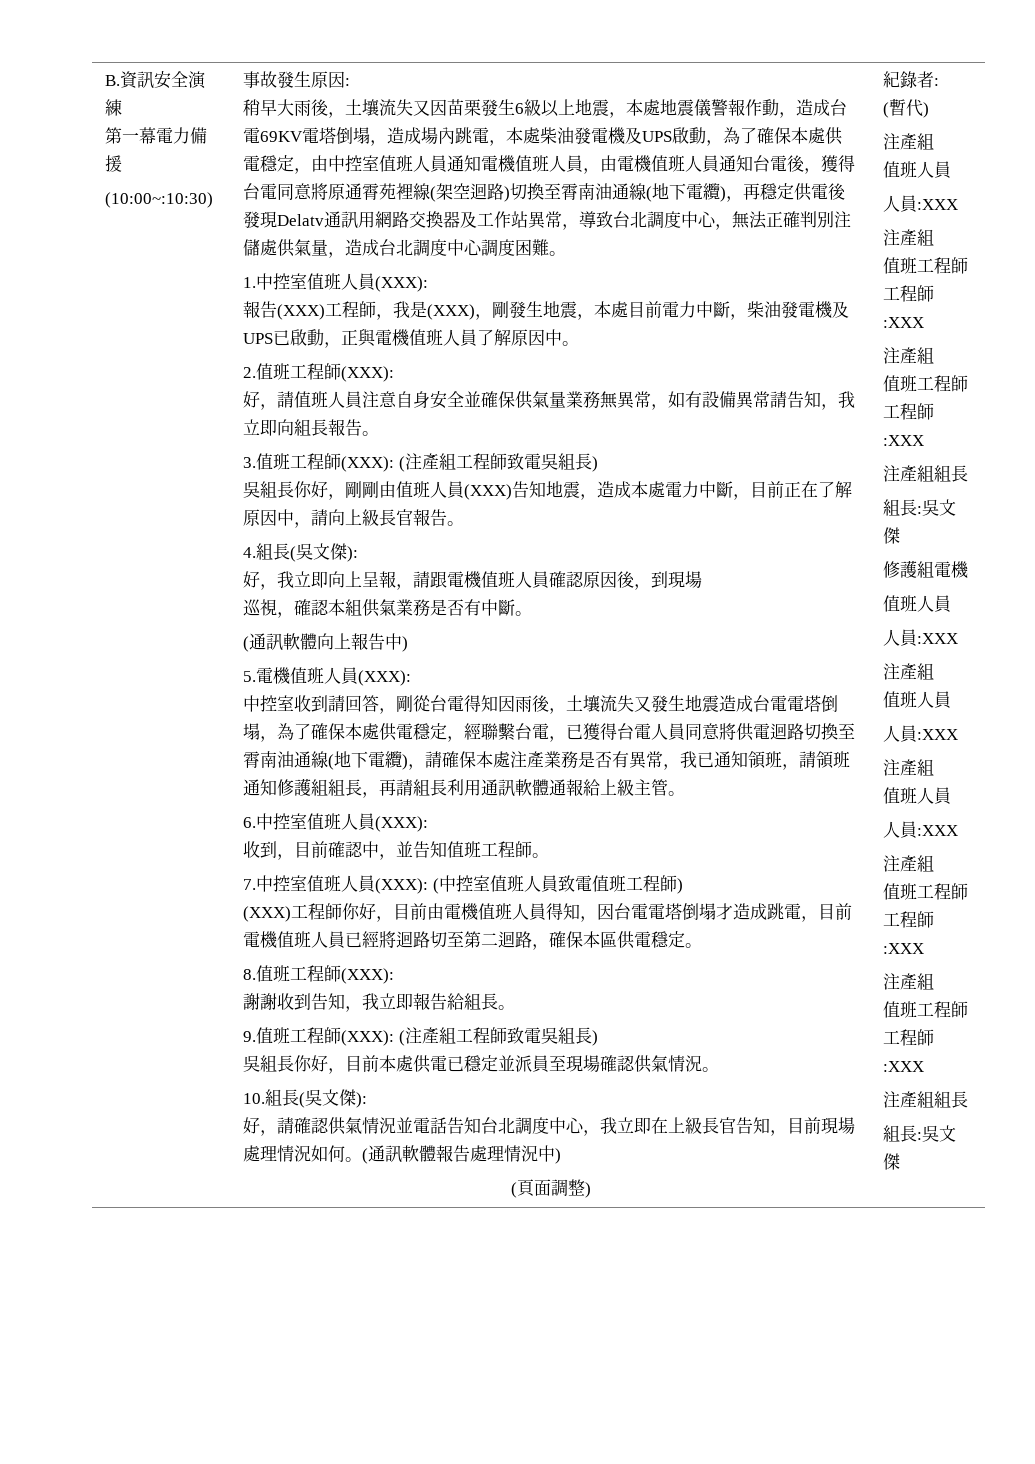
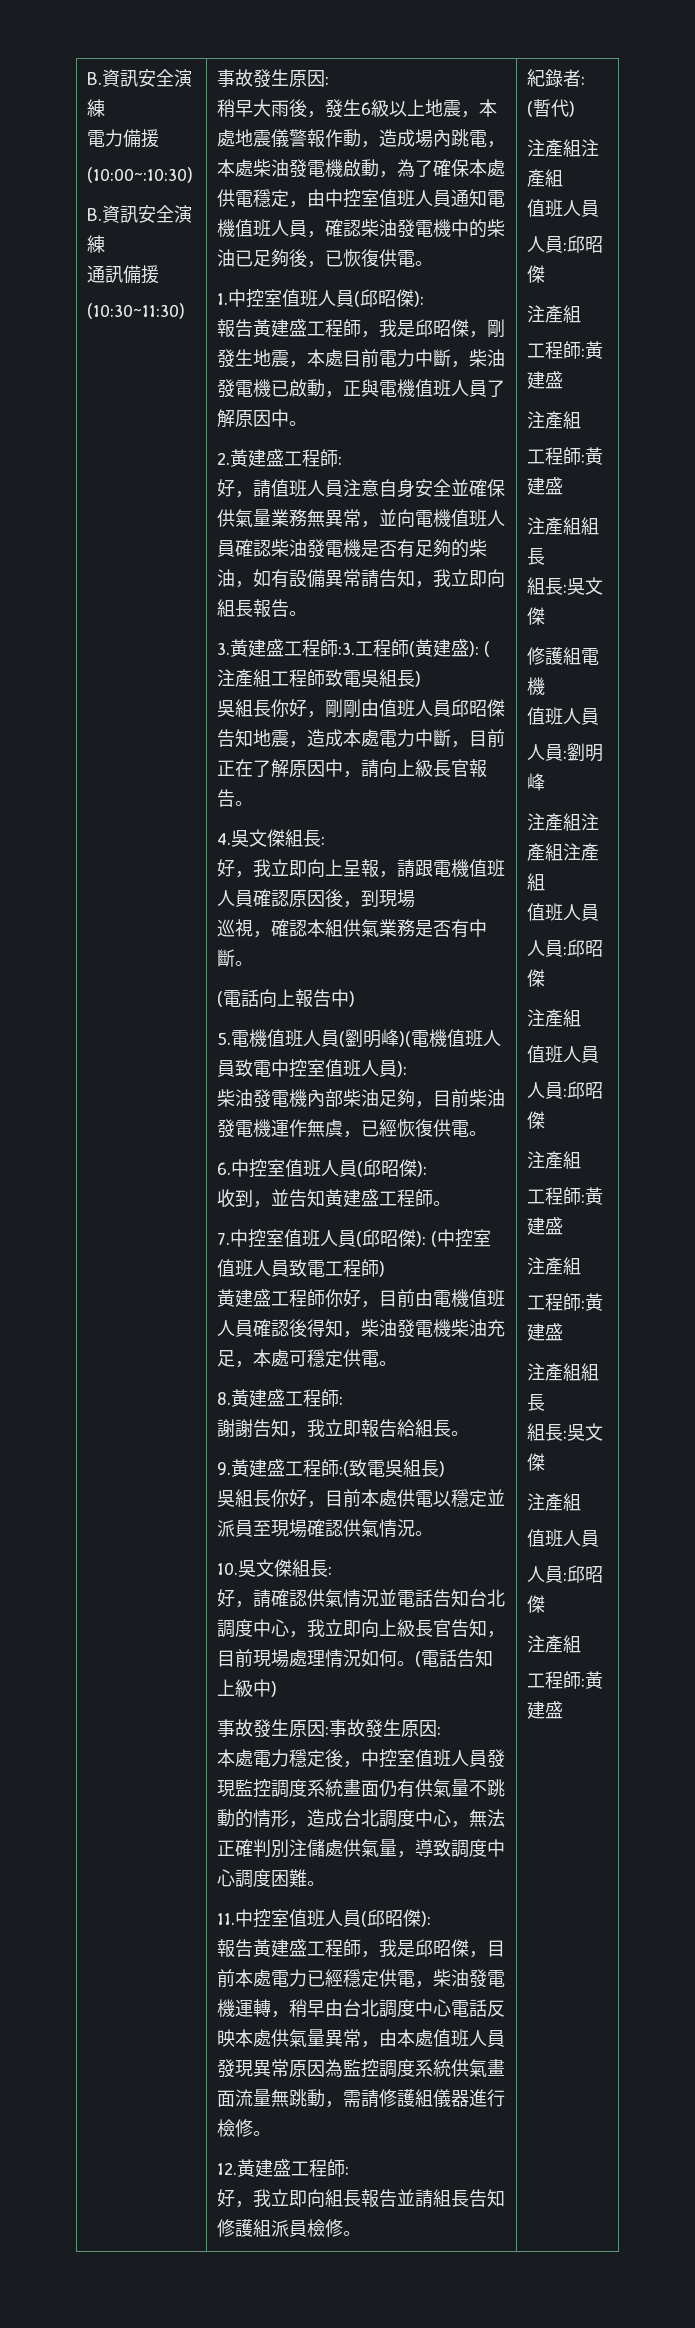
[105,71,208,89] [105,99,123,116] [105,127,157,144] B.資訊安全演練 // 第一幕 -> [87,69,193,87] [87,99,106,117] B.資訊安全演練 //
(214, 200) none -> [87,205,193,223] [87,235,106,253] [87,265,160,284] [87,303,186,319] // B.資訊安全演練 // 通訊備援 // (10:30~11:30)
[345,99,482,116] 土壤流失又因苗栗 -> (326, 114) none
[830,99,848,116] [243,127,422,146] 台電69KV電塔倒塌，造成 -> (416, 138) none
[625,127,673,144] 及UPS -> (344, 168) none
[600,155,856,174] [243,183,847,202] [243,211,852,230] [243,239,550,258] 由電機值班人員通知台電後，獲得台電同意將原通霄苑裡線(架空迴路)切換至霄南油通線(地下電纜)，再穩定供電後發現Delatv通訊用網路交換器及工作站異常，導致台北調度中心，無法正確判別注儲處供氣量，造成台北調度中心調度困難 -> [325,219,506,238] [217,249,416,268] 確認柴油發電機中的柴油已足夠後，已恢復供電
[375,276,429,292] [243,301,476,320] (XXX): // 報告(XXX)工程師，我是(XXX) -> [354,289,425,307] [217,319,470,338] (邱昭傑): // 報告黃建盛工程師，我是邱昭傑
[832,301,850,318] [243,333,274,344] 及UPS -> (272, 388) none
[256,363,395,382] 值班工程師(XXX): -> [230,449,343,467] 黃建盛工程師:
(669, 407) none -> [379,509,506,527] [217,539,488,558] [217,569,254,588] 並向電機值班人員確認柴油發電機是否有足夠的柴油，
[256,453,395,472] 值班工程師(XXX): -> [230,639,480,657] 黃建盛工程師:3.工程師(黃建盛):
[464,484,513,500] (XXX) -> [451,699,506,717] 邱昭傑
[256,543,359,562] 組長(吳文傑): -> [231,829,326,847] 吳文傑組長:
[249,633,318,651] 通訊軟體 -> [223,989,260,1007] 電話
[358,670,412,686] [243,695,839,714] [243,723,856,742] [243,751,851,770] [243,778,669,798] (XXX): // 中控室收到請回答，剛從台電得知因雨後，土壤流失又發生地震造成台電電塔倒塌，為了確保本處供電穩定，經聯繫台電，已獲得台電人員同意將供電迴路切換至霄南油通線(地下電纜)，請確保本處注產業務是否有異常，我已通知領班，請領班通知修護組組長，再請組長利用通訊軟體通報給上級主管 -> [339,1029,502,1048] [217,1059,408,1078] [217,1089,506,1108] [217,1119,470,1138] (劉明峰)(電機值班人員致電中控室值班人員): // 柴油發電機內部柴油足夠，目前柴油發電機運作無虞，已經恢復供電
[375,816,429,832] [243,841,482,860] (XXX): // 收到，目前確認中，並告知值班 -> [357,1159,428,1177] [217,1189,380,1208] (邱昭傑): // 收到，並告知黃建盛
[375,878,429,894] (XXX): -> [356,1229,427,1247] (邱昭傑):
[591,875,626,892] 值班 -> (326, 1268) none
[243,906,292,922] (XXX) -> [217,1289,272,1307] 黃建盛
[546,903,853,922] [243,931,703,950] [243,965,395,984] 得知，因台電電塔倒塌才造成跳電，目前電機值班人員已經將迴路切至第二迴路，確保本區供電穩定。 // 8.值班工程師(XXX): -> [253,1319,506,1338] [217,1349,398,1368] [217,1389,344,1407] 確認後得知，柴油發電機柴油充足，本處可穩定供電。 // 8.黃建盛工程師:
[277,993,312,1010] 收到 -> (254, 1428) none
[256,1027,507,1046] 值班工程師(XXX): (注產組工程師 -> [231,1459,350,1477] 黃建盛工程師:(
[447,1056,465,1072] 已 -> [433,1491,452,1507] 以
[265,1089,368,1108] 組長(吳文傑): -> [238,1559,333,1577] 吳文傑組長:
[651,1117,669,1134] 在 -> [361,1619,380,1637] 向
[368,1145,562,1164] [510,1179,591,1198] 通訊軟體報告處理情況中) // (頁面調整) -> [421,1649,494,1667] [217,1679,278,1697] [217,1719,442,1738] [217,1749,506,1768] [217,1779,506,1798] [217,1809,506,1828] [217,1839,506,1858] [217,1869,326,1888] [217,1909,432,1928] [217,1939,506,1958] [217,1969,506,1988] [217,1999,506,2018] [217,2029,506,2048] [217,2059,506,2078] [217,2089,506,2108] [217,2119,272,2137] [217,2159,350,2177] [217,2189,506,2208] [217,2219,362,2237] 電話告知上級中) // 事故發生原因:事故發生原因: // 本處電力穩定後，中控室值班人員發現監控調度系統畫面仍有供氣量不跳動的情形，造成台北調度中心，無法正確判別注儲處供氣量，導致調度中心調度困難。 // 11.中控室值班人員(邱昭傑): // 報告黃建盛工程師，我是邱昭傑，目前本處電力已經穩定供電，柴油發電機運轉，稍早由台北調度中心電話反映本處供氣量異常，由本處值班人員發現異常原因為監控調度系統供氣畫面流量無跳動，需請修護組儀器進行檢修。 // 12.黃建盛工程師: // 好，我立即向組長報告並請組長告知修護組派員檢修。
[883,161,952,178] [883,195,959,212] [883,229,935,246] [883,257,969,274] [883,285,935,302] [883,317,925,328] [883,347,935,364] [883,375,969,392] [883,403,935,420] [883,435,925,446] // 值班人員 // 人員:XXX // 注產組 // 值班工程師工程師:XXX // 注產組 // 值班工程師工程師:XXX -> [581,139,600,157] [527,169,564,187] [527,199,600,217] [527,235,604,253] [527,265,546,283] [527,305,582,323] [527,341,604,359] [527,371,564,389] [527,411,582,429] [527,447,604,465] [527,477,564,495] 注產組 // 值班人員 // 人員:邱昭傑 // 注產組 // 工程師:黃建盛 // 注產組 // 工程師:黃建盛
[917,633,959,644] [883,663,935,680] [883,691,952,708] [883,725,959,742] [883,759,935,776] [883,787,952,804] [883,821,959,838] [883,855,935,872] [883,883,969,900] [883,911,935,928] [883,943,925,954] [883,973,935,990] [883,1001,969,1018] [883,1029,935,1046] [883,1061,925,1072] [883,1091,969,1108] [883,1125,957,1142] [883,1153,901,1170] :XXX // 注產組 // 值班人員 // 人員:XXX // 注產組 // 值班人員 // 人員:XXX // 注產組 // 值班工程師工程師:XXX // 注產組 // 值班工程師工程師:XXX // 注產組組長 // 組長:吳文傑 -> [563,743,604,762] [527,773,546,791] [527,813,600,831] [527,843,600,861] [527,873,546,891] [527,903,600,921] [527,939,604,957] [527,969,546,987] [527,1009,582,1027] [527,1045,600,1063] [527,1081,604,1099] [527,1111,546,1129] [527,1151,582,1169] [527,1187,604,1205] [527,1217,564,1235] [527,1257,582,1275] [527,1293,604,1311] [527,1323,564,1341] [527,1363,600,1381] [527,1394,546,1411] [527,1423,604,1441] [527,1453,546,1471] [527,1493,582,1511] [527,1529,600,1547] [527,1565,604,1583] [527,1595,546,1613] [527,1635,582,1653] [527,1671,604,1689] [527,1701,564,1719] :劉明峰 // 注產組注產組注產組 // 值班人員 // 人員:邱昭傑 // 注產組 // 值班人員 // 人員:邱昭傑 // 注產組 // 工程師:黃建盛 // 注產組 // 工程師:黃建盛 // 注產組組長 // 組長:吳文傑 // 注產組 // 值班人員 // 人員:邱昭傑 // 注產組 // 工程師:黃建盛

